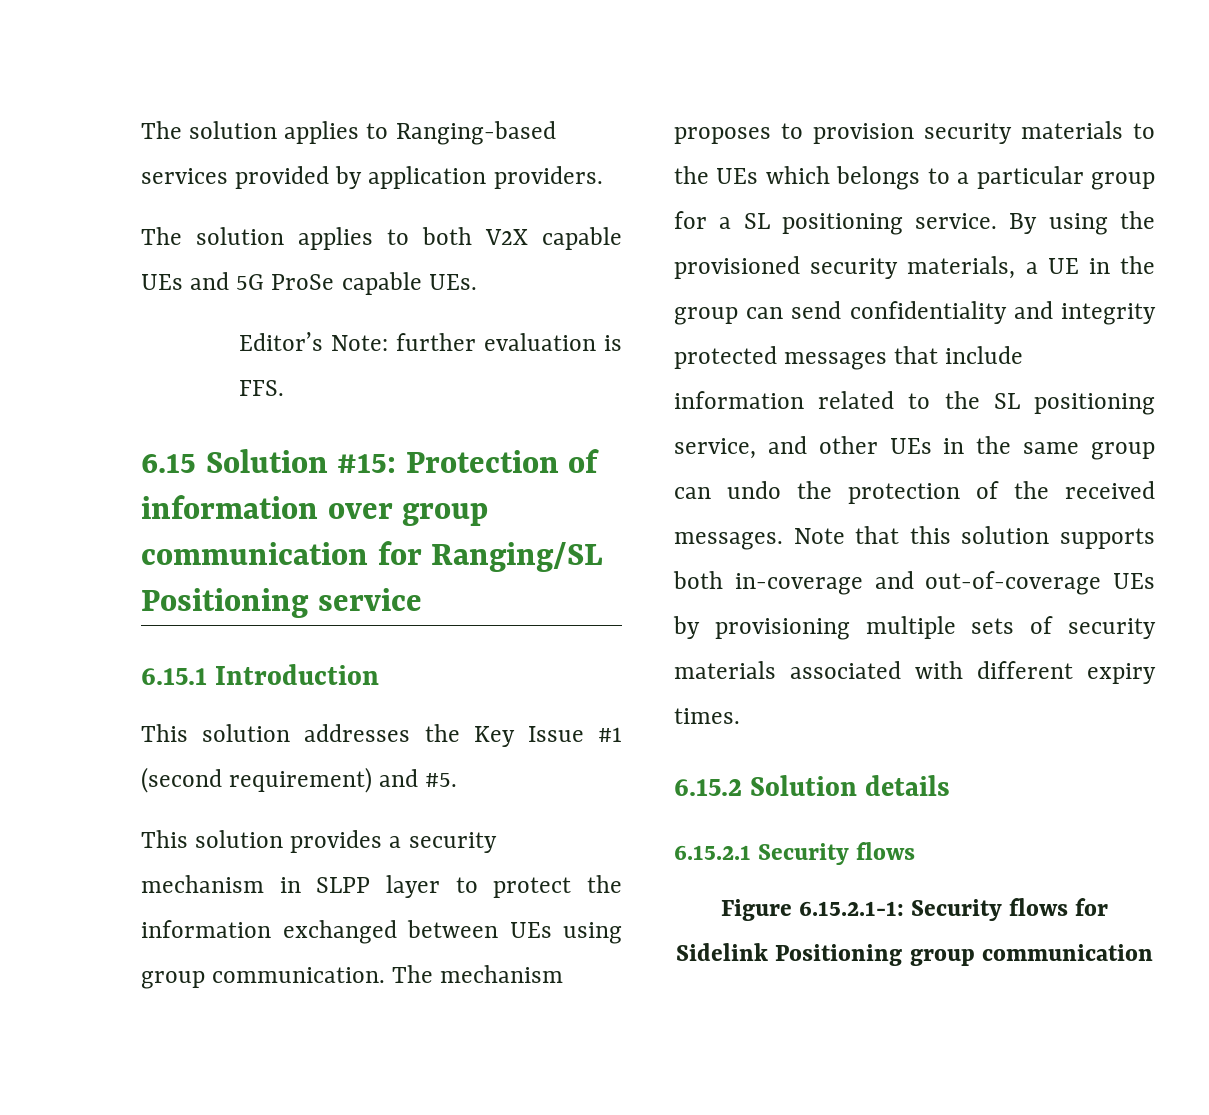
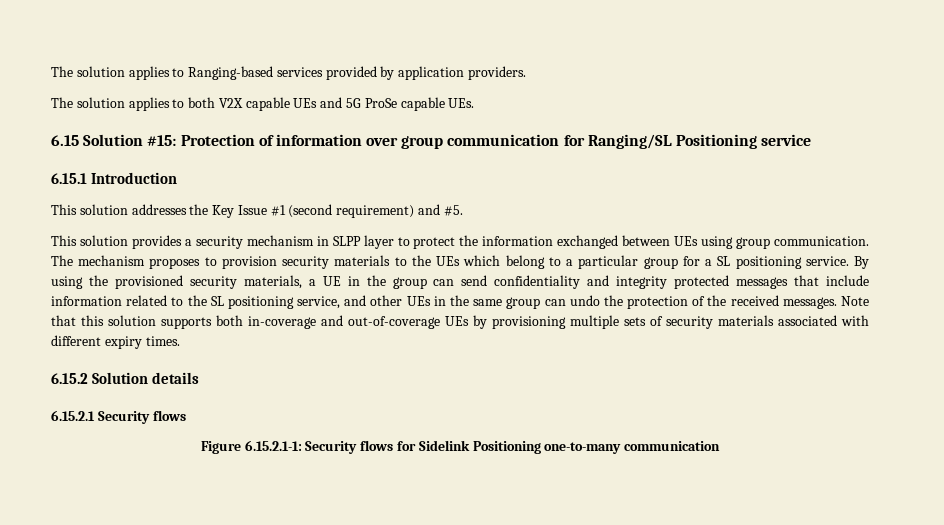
[239,332,622,351] [239,380,285,396] // Editor’s Note: further evaluation is FFS. -> (475, 103) none
[836,166,921,190] belongs -> [505,255,545,269] belong
[909,949,975,966] group -> [544,442,622,454] one-to-many

